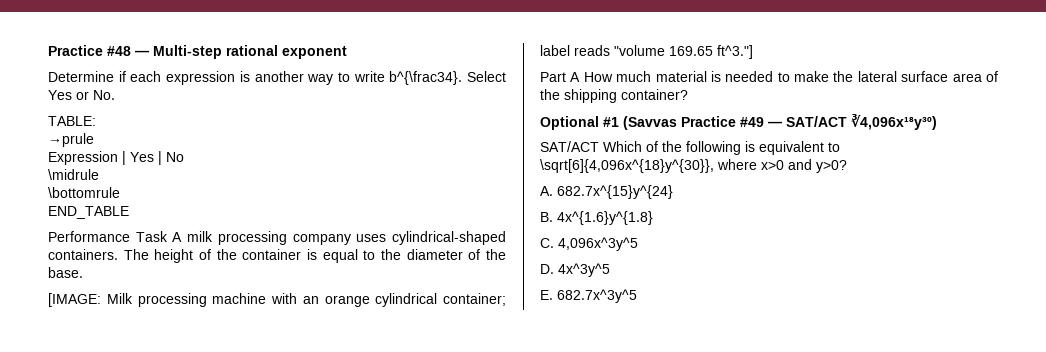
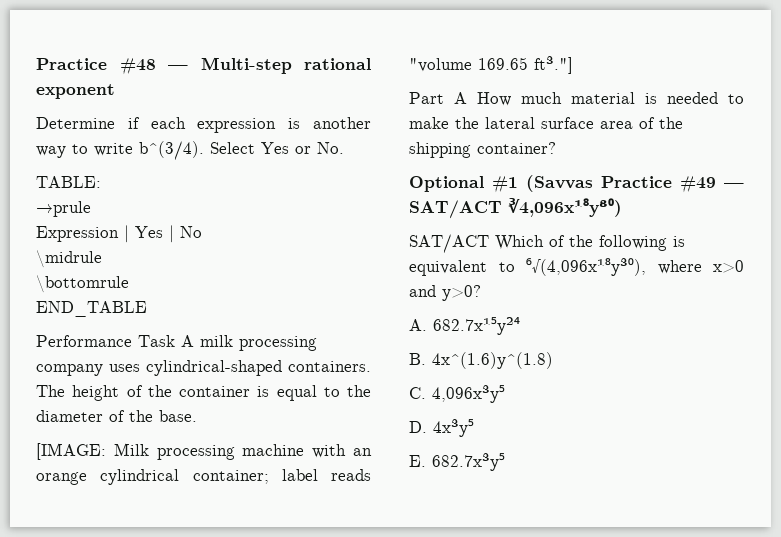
[389,71,463,85] b^{\frac34}. -> [139,141,204,160] b^(3/4).
[717,45,753,59] ft^3."] -> [534,56,573,74] ft³."]
[540,159,714,173] \sqrt[6]{4,096x^{18}y^{30}}, -> [526,258,646,276] ⁶√(4,096x¹⁸y³⁰),
[557,185,673,199] 682.7x^{15}y^{24} -> [433,317,520,335] 682.7x¹⁵y²⁴
[557,211,653,225] 4x^{1.6}y^{1.8} -> [432,352,553,369] 4x^(1.6)y^(1.8)
[558,237,638,251] 4,096x^3y^5 -> [432,385,505,403] 4,096x³y⁵
[558,263,610,277] 4x^3y^5 -> [433,419,474,437] 4x³y⁵
[557,289,637,303] 682.7x^3y^5 -> [432,453,505,471] 682.7x³y⁵

